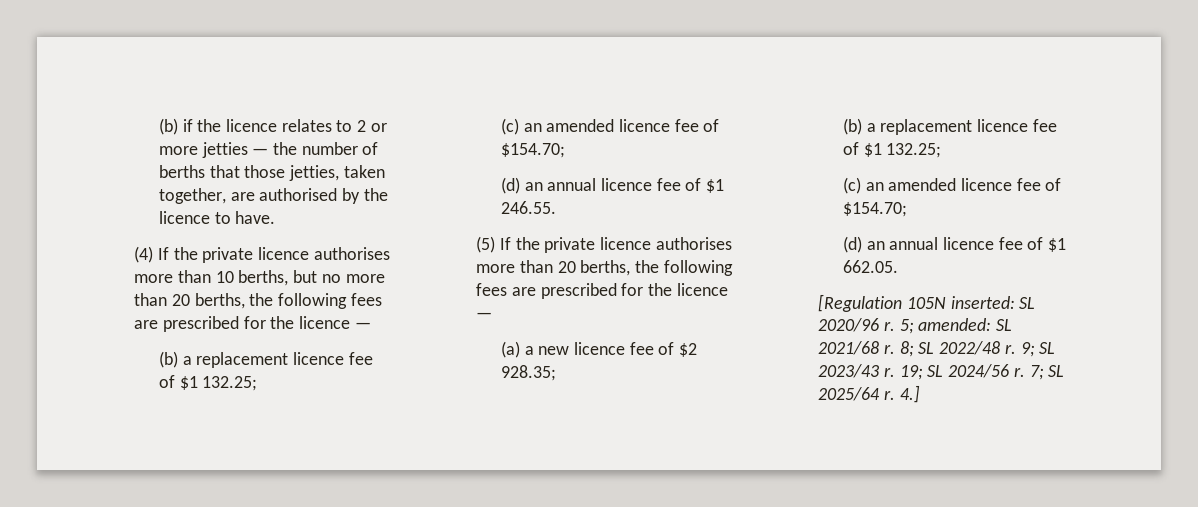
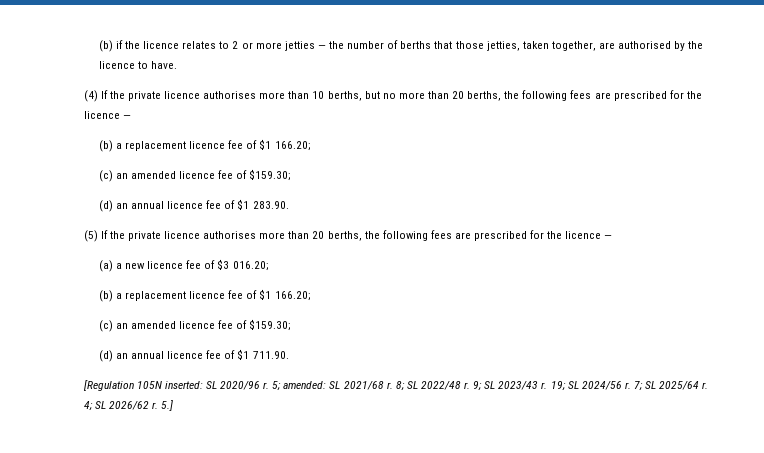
[202,376,258,391] [500,118,720,135] [500,143,565,158] [500,177,725,194] [500,201,556,214] 132.25; // (c) an amended licence fee of $154.70; // (d) an annual licence fee of $1 246.55. -> [274,141,311,151] [98,169,292,182] [98,199,289,212] 166.20; // (c) an amended licence fee of $159.30; // (d) an annual licence fee of $1 283.90.
[679,343,698,357] [500,365,556,381] [842,118,1057,135] [842,142,942,158] [842,177,1062,194] [842,202,907,217] [842,236,1067,253] [842,260,898,273] $2 928.35; // (b) a replacement licence fee of $1 132.25; // (c) an amended licence fee of $154.70; // (d) an annual licence fee of $1 662.05. -> [217,259,269,271] [98,289,311,302] [98,319,292,332] [98,349,289,362] $3 016.20; // (b) a replacement licence fee of $1 166.20; // (c) an amended licence fee of $159.30; // (d) an annual licence fee of $1 711.90.
[899,385,920,403] 4.] -> [83,400,173,411] 4; SL 2026/62 r. 5.]

